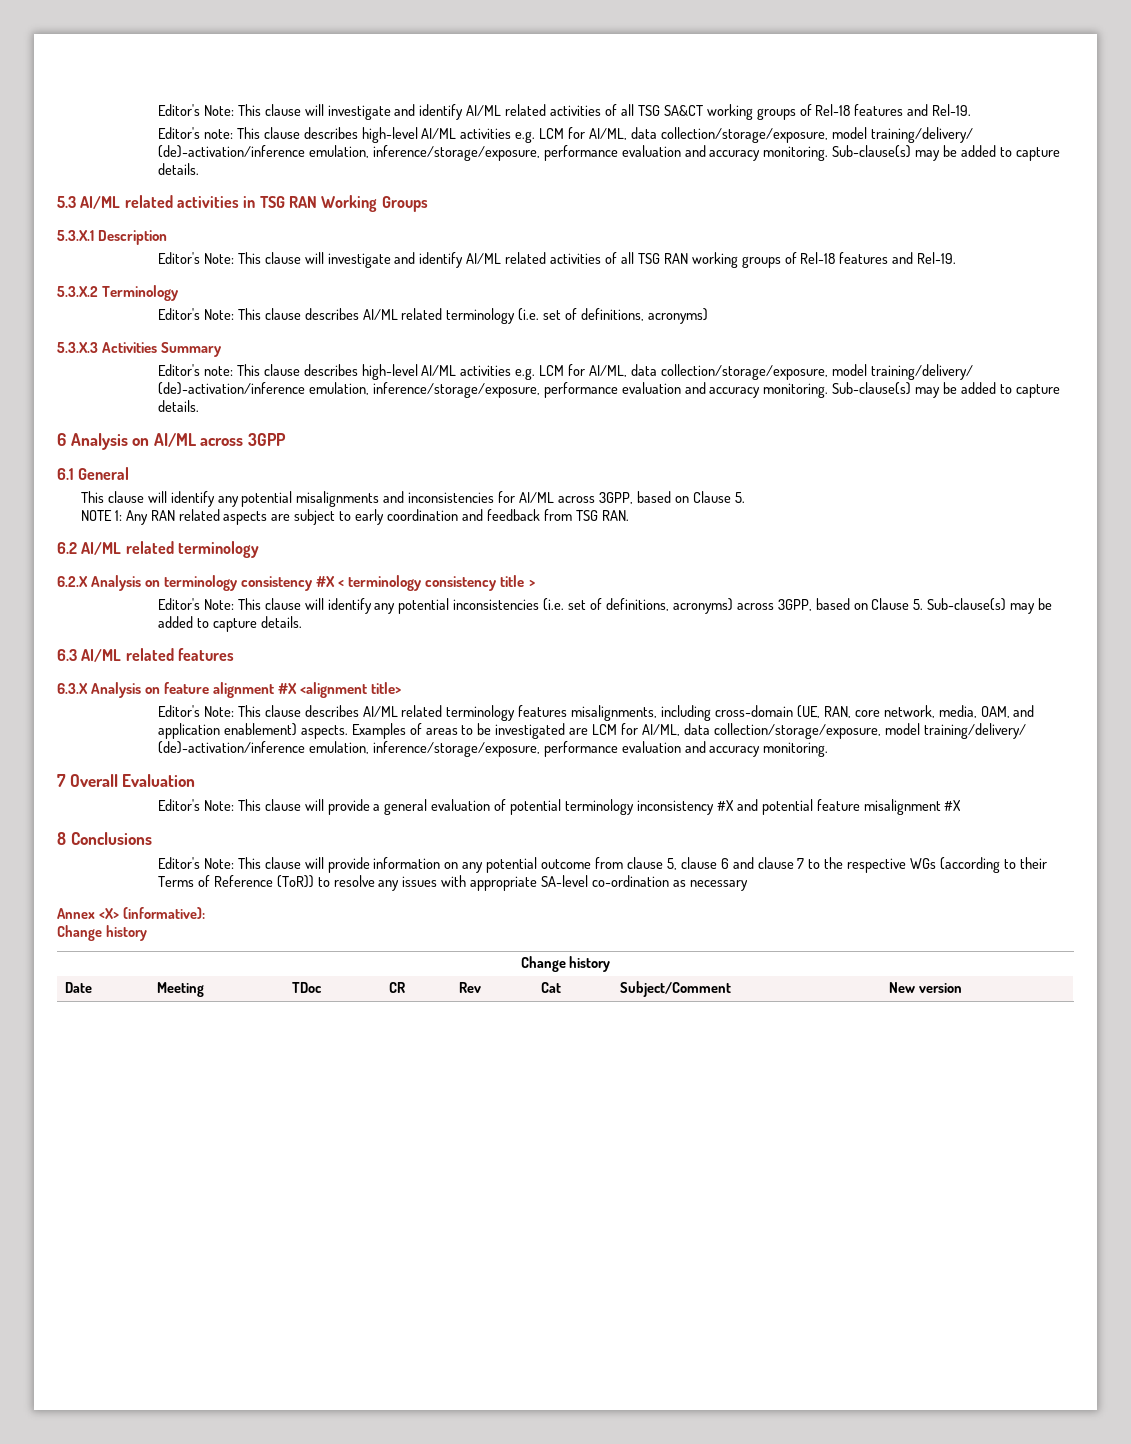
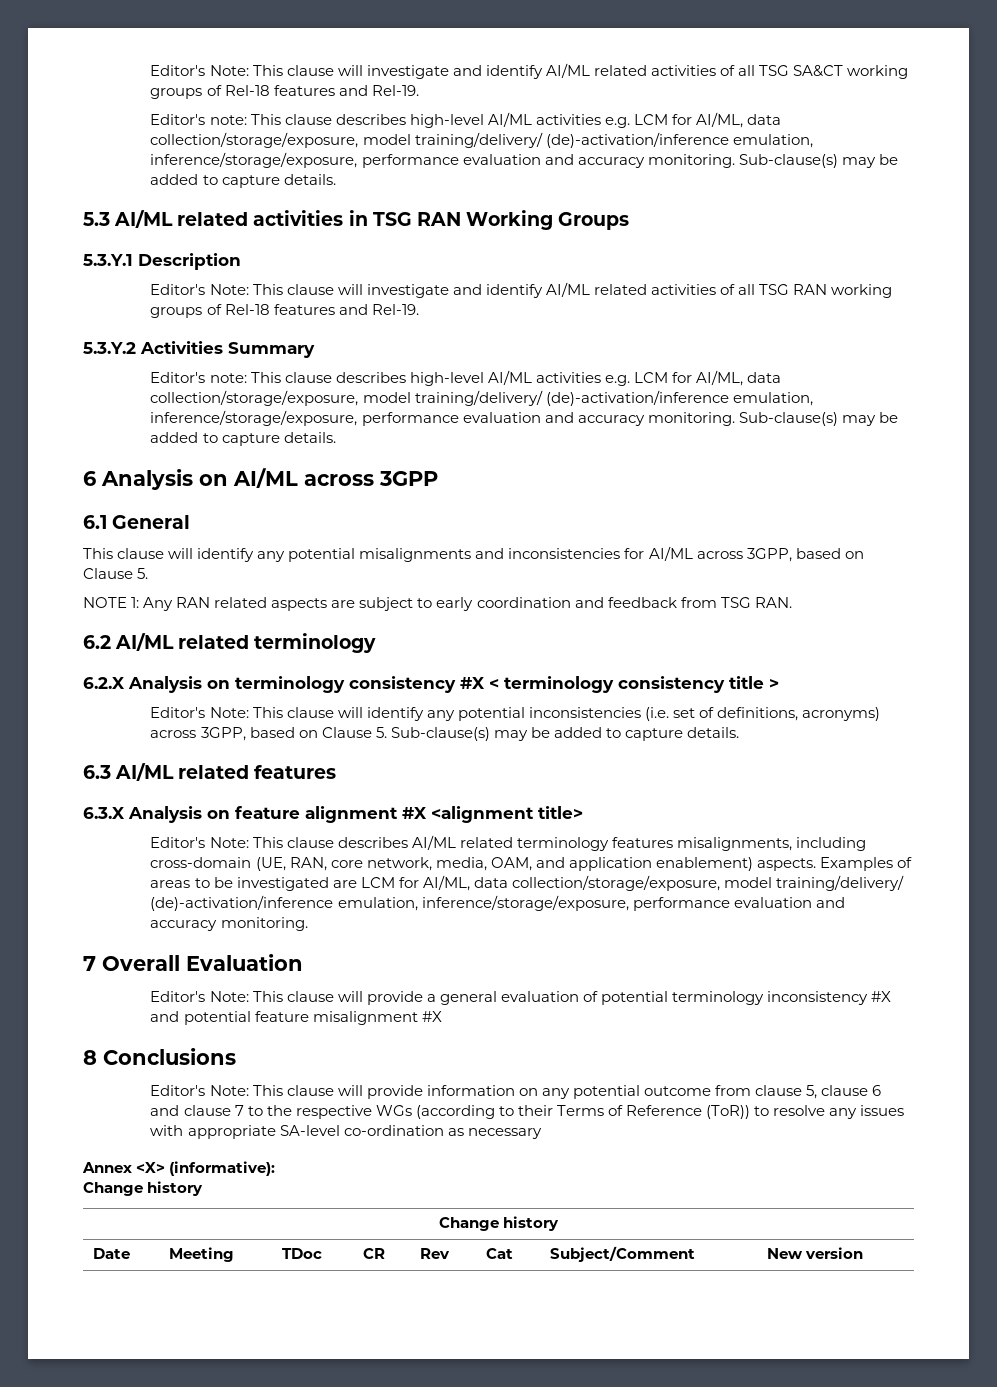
[57,230,94,241] 5.3.X.1 -> [83,254,133,266] 5.3.Y.1
[57,285,180,301] [157,308,708,324] [57,342,98,353] 5.3.X.2 Terminology // Editor's Note: This clause describes AI/ML related terminology (i.e. set of definitions, acronyms) // 5.3.X.3 -> [83,342,136,354] 5.3.Y.2

